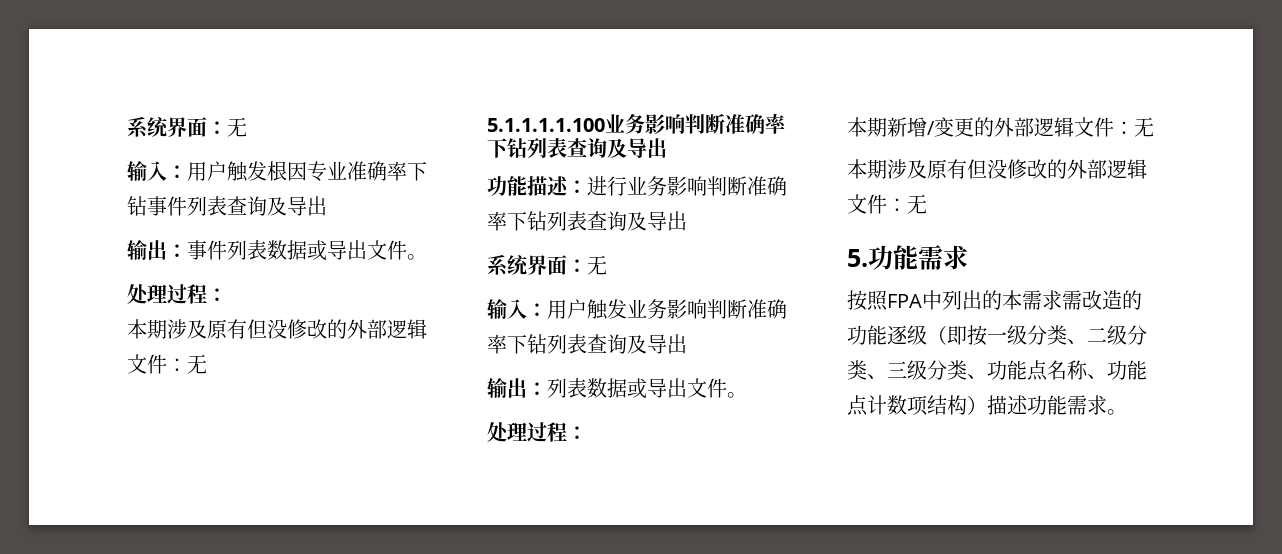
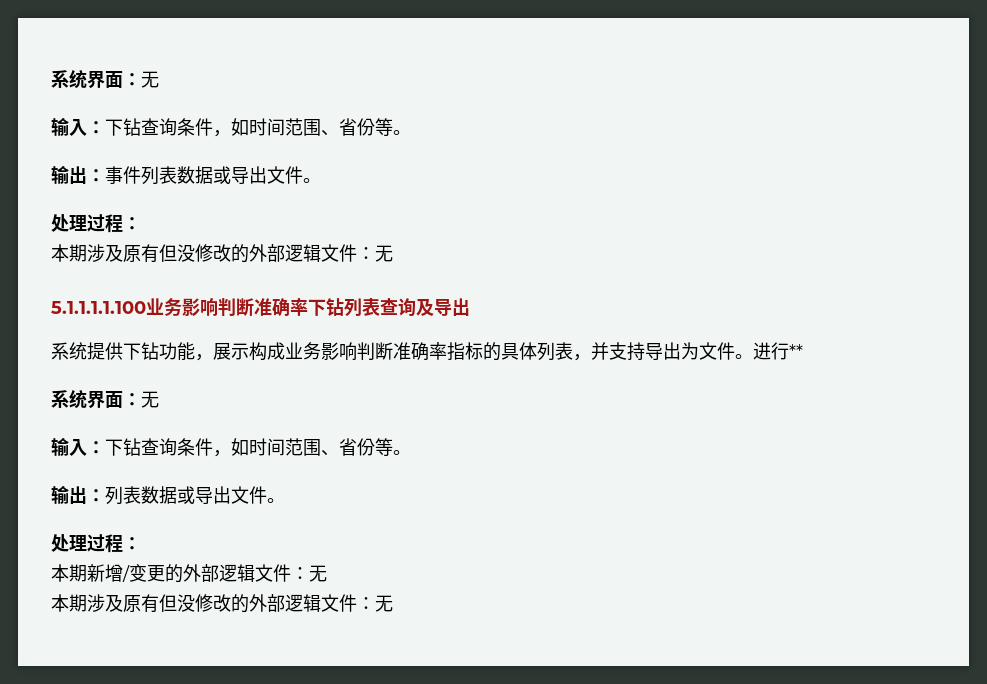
[127,116,247,138] [127,160,427,182] [127,196,327,216] 系统界面：无 // 输入：用户触发根因专业准确率下钻事件列表查询及导出 -> [51,69,159,89] [51,117,411,137] 系统界面：无 // 输入：下钻查询条件，如时间范围、省份等。
[487,176,787,196] [487,211,687,231] [487,254,607,276] [487,298,787,320] [487,334,687,354] 功能描述：进行业务影响判断准确率下钻列表查询及导出 // 系统界面：无 // 输入：用户触发业务影响判断准确率下钻列表查询及导出 -> [51,342,803,361] [51,389,159,409] [51,437,411,457] 系统提供下钻功能，展示构成业务影响判断准确率指标的具体列表，并支持导出为文件。进行** // 系统界面：无 // 输入：下钻查询条件，如时间范围、省份等。
[847,245,968,270] [847,290,1142,311] [847,325,1147,346] [847,360,1147,381] [847,395,1127,416] // 5.功能需求 // 按照FPA中列出的本需求需改造的功能逐级（即按一级分类、二级分类、三级分类、功能点名称、功能点计数项结构）描述功能需求。 -> (393, 603) none

